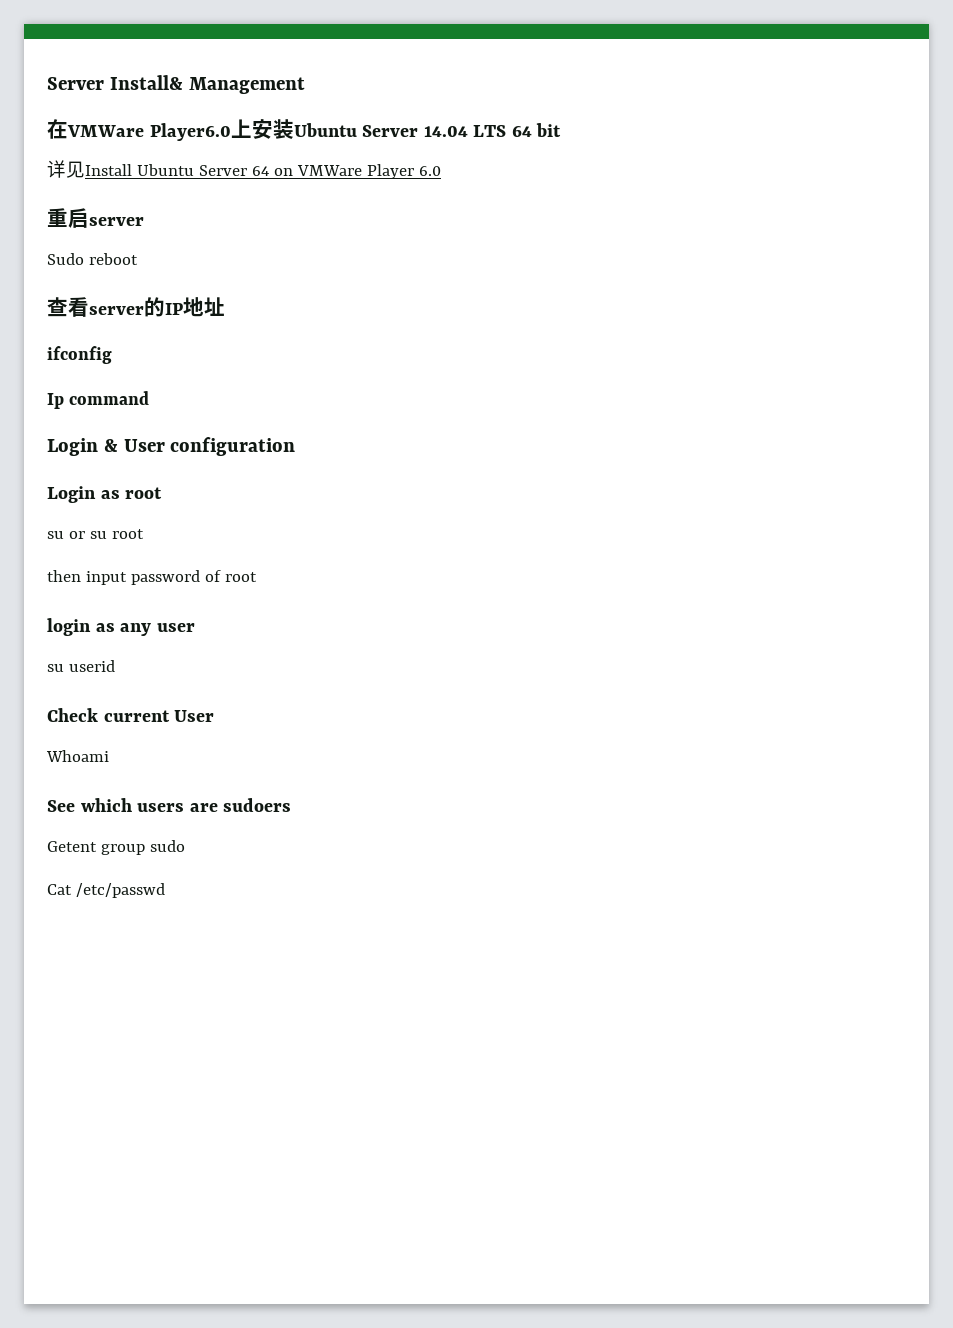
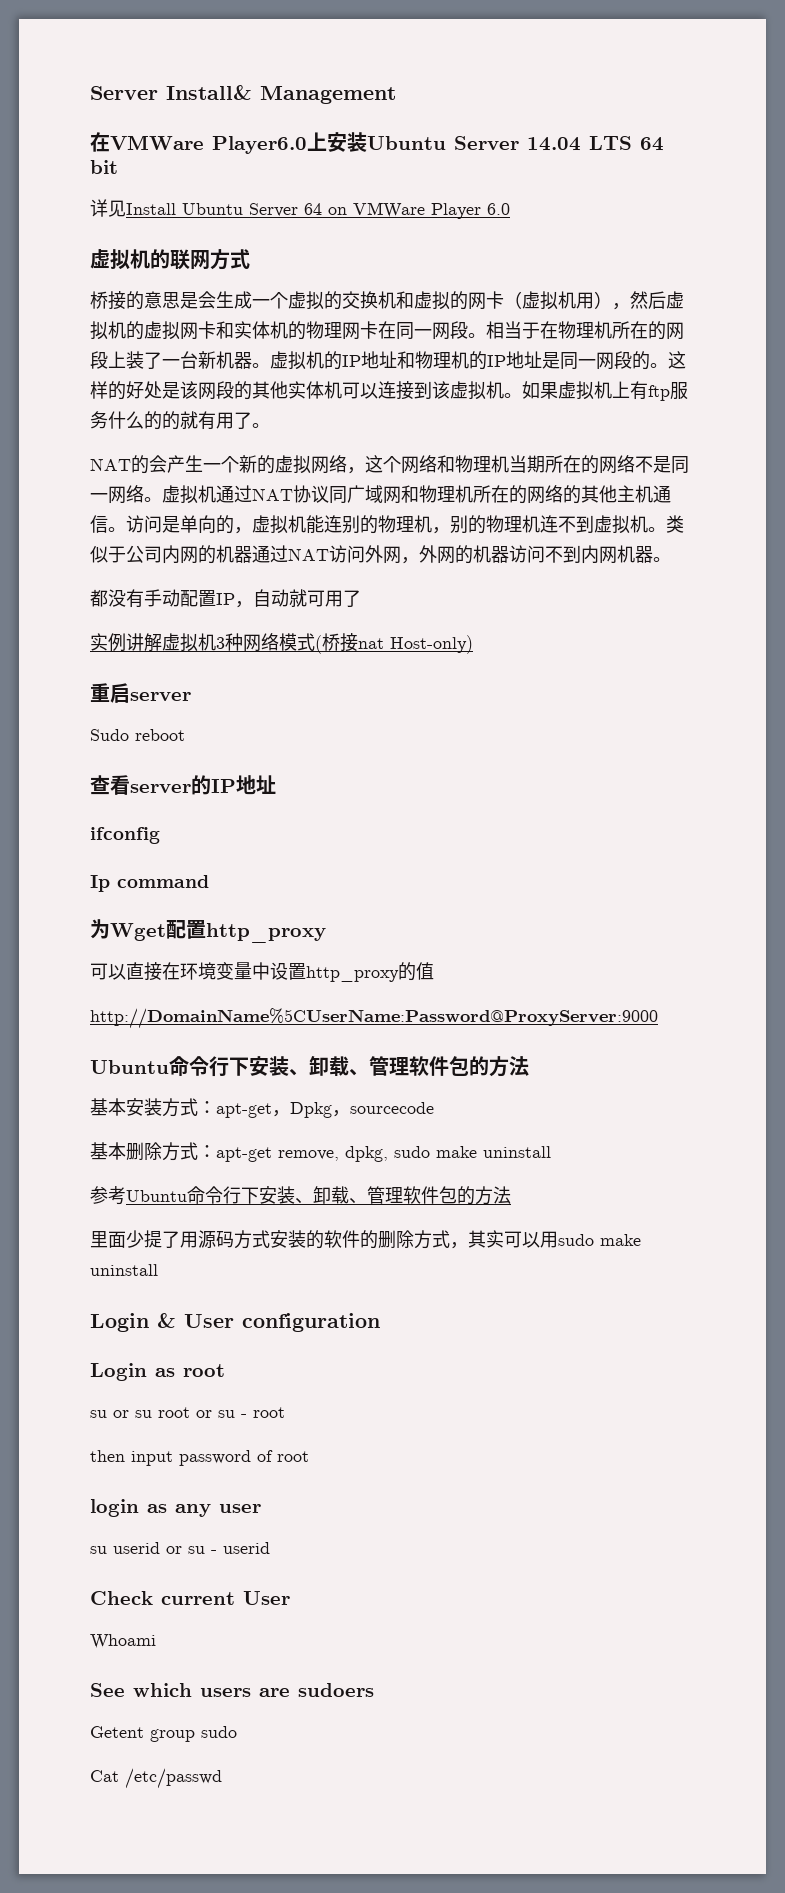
(441, 171) none -> [90,249,250,270] [90,291,684,310] [90,321,684,340] [90,351,686,370] [90,381,688,401] [90,411,270,430] [90,455,689,474] [90,485,671,504] [90,515,684,534] [90,545,671,564] [90,589,361,608] [90,633,473,654] // 虚拟机的联网方式 // 桥接的意思是会生成一个虚拟的交换机和虚拟的网卡（虚拟机用），然后虚拟机的虚拟网卡和实体机的物理网卡在同一网段。相当于在物理机所在的网段上装了一台新机器。虚拟机的IP地址和物理机的IP地址是同一网段的。这样的好处是该网段的其他实体机可以连接到该虚拟机。如果虚拟机上有ftp服务什么的的就有用了。 // NAT的会产生一个新的虚拟网络，这个网络和物理机当期所在的网络不是同一网络。虚拟机通过NAT协议同广域网和物理机所在的网络的其他主机通信。访问是单向的，虚拟机能连别的物理机，别的物理机连不到虚拟机。类似于公司内网的机器通过NAT访问外网，外网的机器访问不到内网机器。 // 都没有手动配置IP，自动就可用了 // 实例讲解虚拟机3种网络模式(桥接nat Host-only)
(150, 398) none -> [90,919,326,943] [90,962,434,982] [90,1008,658,1029] [90,1056,529,1077] [90,1098,434,1118] [90,1142,551,1162] [90,1186,511,1205] [90,1230,641,1249] [90,1264,158,1276] // 为Wget配置http_proxy // 可以直接在环境变量中设置http_proxy的值 // http://DomainName%5CUserName:Password@ProxyServer:9000 // Ubuntu命令行下安装、卸载、管理软件包的方法 // 基本安装方式：apt-get，Dpkg，sourcecode // 基本删除方式：apt-get remove, dpkg, sudo make uninstall // 参考Ubuntu命令行下安装、卸载、管理软件包的方法 // 里面少提了用源码方式安装的软件的删除方式，其实可以用sudo make uninstall
(144, 534) none -> [196,1407,285,1418] or su - root
(115, 666) none -> [166,1542,270,1554] or su - userid

